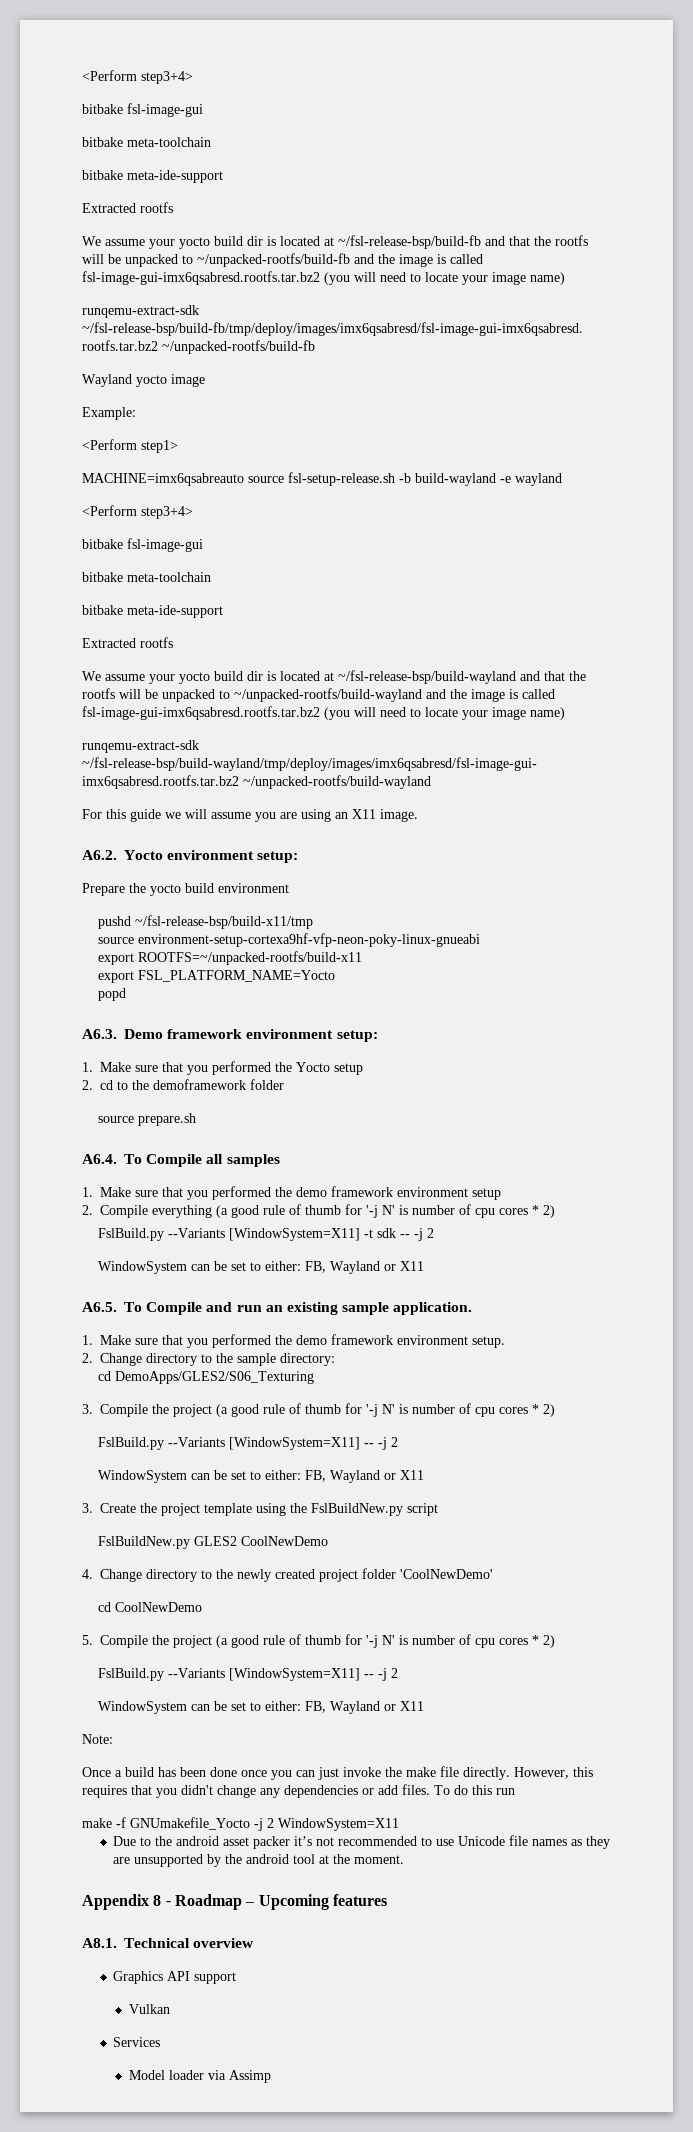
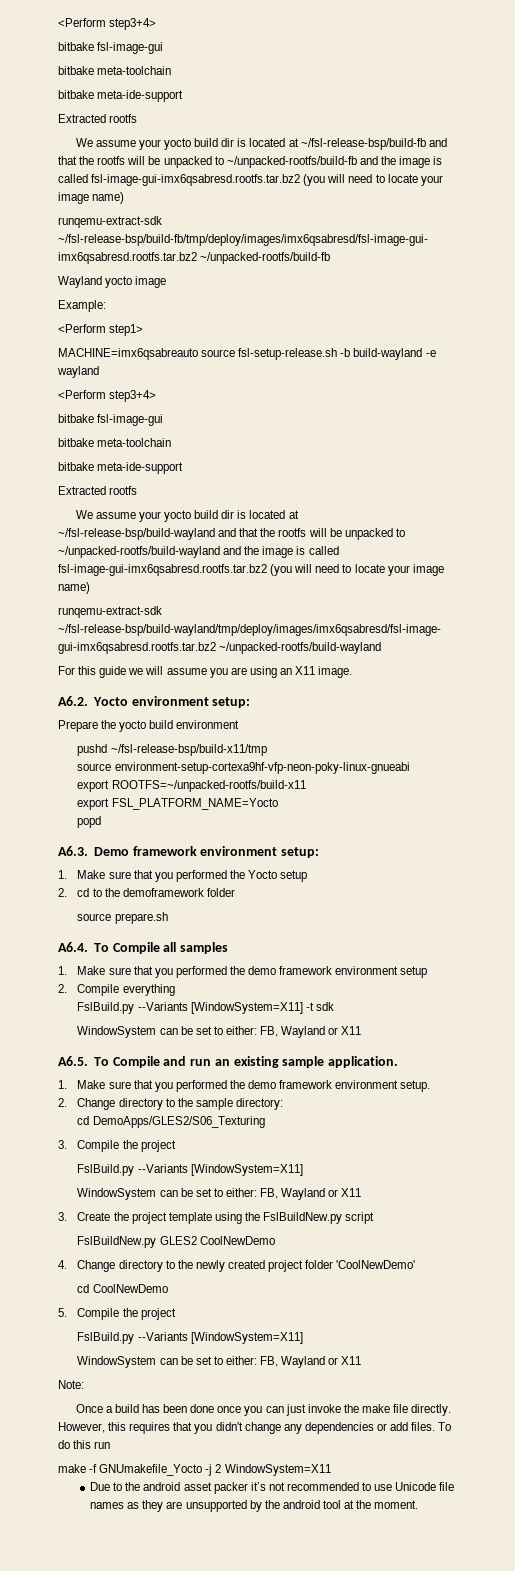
[216,1204,555,1218] (a good rule of thumb for '-j N' is number of cpu cores * 2) -> (175, 990) none
[399,1228,434,1241] -- -j 2 -> (334, 1006) none
[216,1403,555,1417] [97,1437,398,1450] (a good rule of thumb for '-j N' is number of cpu cores * 2) // FslBuild.py --Variants [WindowSystem=X11] -- -j 2 -> [77,1164,303,1176] // FslBuild.py --Variants [WindowSystem=X11]
[216,1634,555,1648] [97,1668,398,1681] (a good rule of thumb for '-j N' is number of cpu cores * 2) // FslBuild.py --Variants [WindowSystem=X11] -- -j 2 -> [77,1332,303,1344] // FslBuild.py --Variants [WindowSystem=X11]
[82,1894,387,1910] [82,1938,255,1948] [113,1971,237,1984] [128,2004,170,2014] [113,2037,161,2047] [128,2070,271,2083] // Appendix 8 - Roadmap – Upcoming features // A8.1. Technical overview // Graphics API support // Vulkan // Services // Model loader via Assimp -> (419, 1504) none

